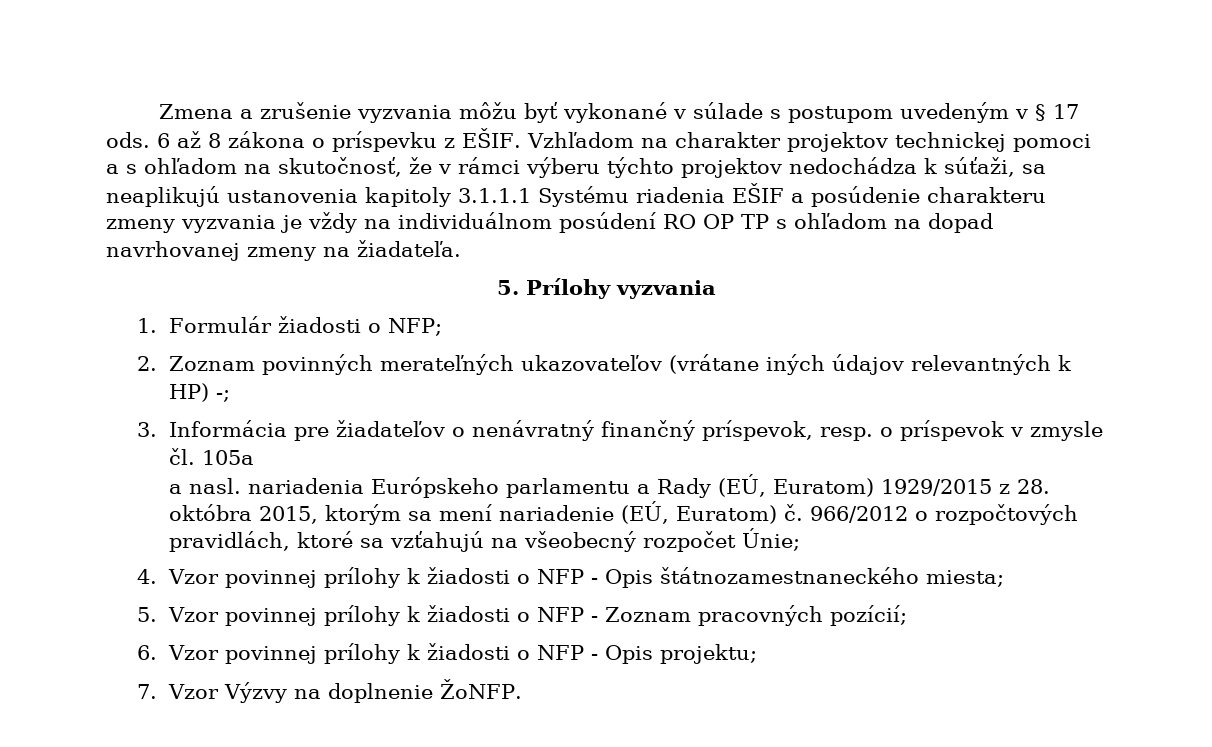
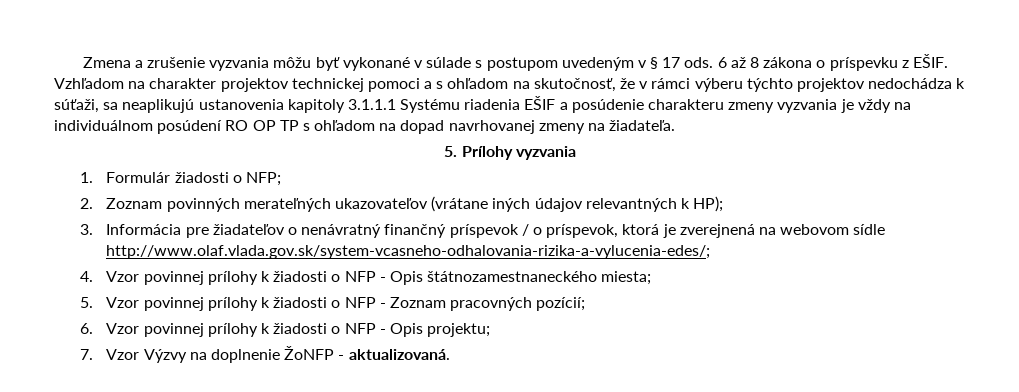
[168,383,230,402] HP) -; -> [693,196,724,212] HP);
[701,420,1103,441] [168,448,254,465] [168,474,1050,498] [168,501,1078,525] [168,528,800,552] príspevok, resp. o príspevok v zmysle čl. 105a // a nasl. nariadenia Európskeho parlamentu a Rady (EÚ, Euratom) 1929/2015 z 28. októbra 2015, ktorým sa mení nariadenie (EÚ, Euratom) č. 966/2012 o rozpočtových pravidlách, ktoré sa vzťahujú na všeobecný rozpočet Únie; -> [449,224,886,238] [106,245,711,259] príspevok / o príspevok, ktorá je zverejnená na webovom sídle http://www.olaf.vlada.gov.sk/system-vcasneho-odhalovania-rizika-a-vylucenia-edes/;
[439,679,522,699] ŽoNFP. -> [284,346,450,360] ŽoNFP - aktualizovaná.

